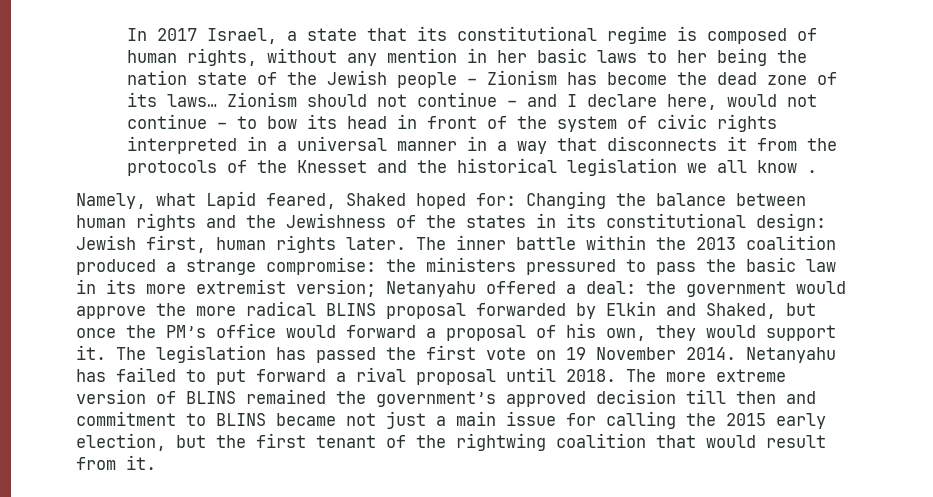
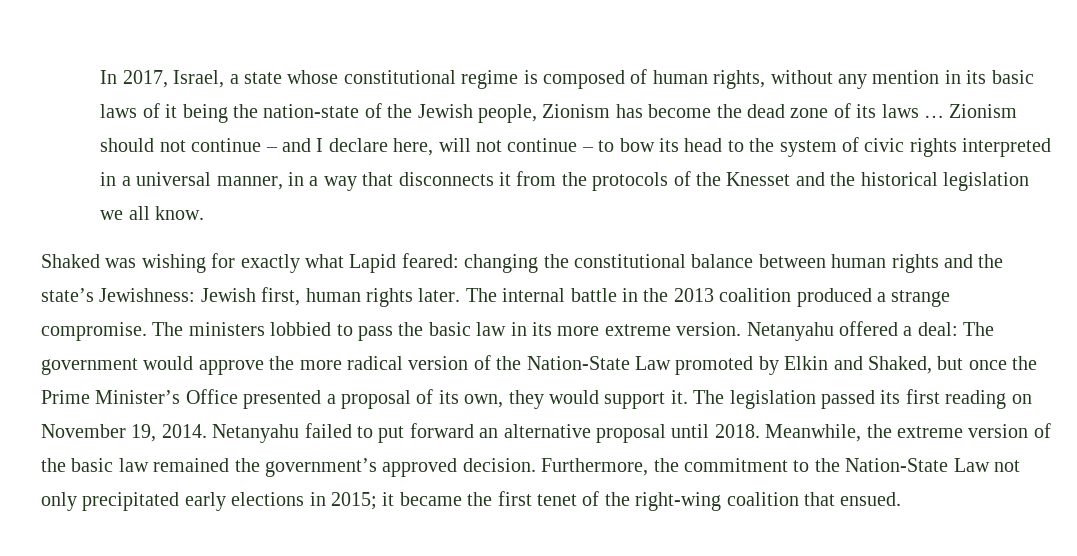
[156,28,197,41] 2017 -> [122,70,168,88] 2017,
[366,26,447,41] that its -> [287,70,339,84] whose
[496,50,527,63] her -> [966,70,987,84] its
[646,48,807,66] [126,70,247,85] to her being the nation state -> [142,103,360,123] of it being the nation-state
[396,72,477,88] people – -> [478,104,538,123] people,
[166,94,217,107] laws… -> [881,104,945,118] laws …
[726,94,777,107] would -> [438,138,471,152] will
[396,114,507,129] in front of -> [727,140,744,152] to
[396,141,457,151] manner -> [216,176,283,190] manner,
[756,160,817,173] [76,191,646,209] know . // Namely, what Lapid feared, Shaked hoped for: Changing the -> [155,206,205,220] [41,253,686,273] know. // Shaked was wishing for exactly what Lapid feared: changing the constitutional
[286,213,826,231] Jewishness of the states in its constitutional design: -> [41,288,196,302] state’s Jewishness:
[456,235,646,250] inner battle within -> [502,288,638,302] internal battle in
[266,257,616,275] compromise: the ministers pressured -> [41,322,332,341] compromise. The ministers lobbied
[196,279,376,297] extremist version; -> [604,322,742,336] extreme version.
[646,281,676,294] the -> [963,322,995,336] The
[326,303,566,319] BLINS proposal forwarded -> [408,355,754,375] version of the Nation-State Law promoted
[166,323,416,338] PM’s office would forward -> [41,389,322,409] Prime Minister’s Office presented
[566,323,596,338] his -> [438,390,459,404] its
[276,345,676,363] has passed the first vote on 19 November -> [820,389,1032,409] [41,424,157,442] passed its first reading on November 19,
[76,369,106,382] has -> (300, 433) none
[336,367,406,382] a rival -> [479,424,591,438] an alternative
[626,369,706,382] The more -> [765,424,892,442] Meanwhile, the
[186,391,236,404] BLINS -> [41,458,149,472] the basic law
[596,389,816,404] [76,411,826,429] [76,433,546,451] decision till then and commitment to BLINS became not just a main issue for calling the 2015 early election, but the first tenant of the rightwing -> [462,458,1020,476] [41,491,722,511] decision. Furthermore, the commitment to the Nation-State Law not only precipitated early elections in 2015; it became the first tenet of the right-wing
[706,435,826,448] [76,455,156,470] would result from it. -> [840,492,902,506] ensued.

